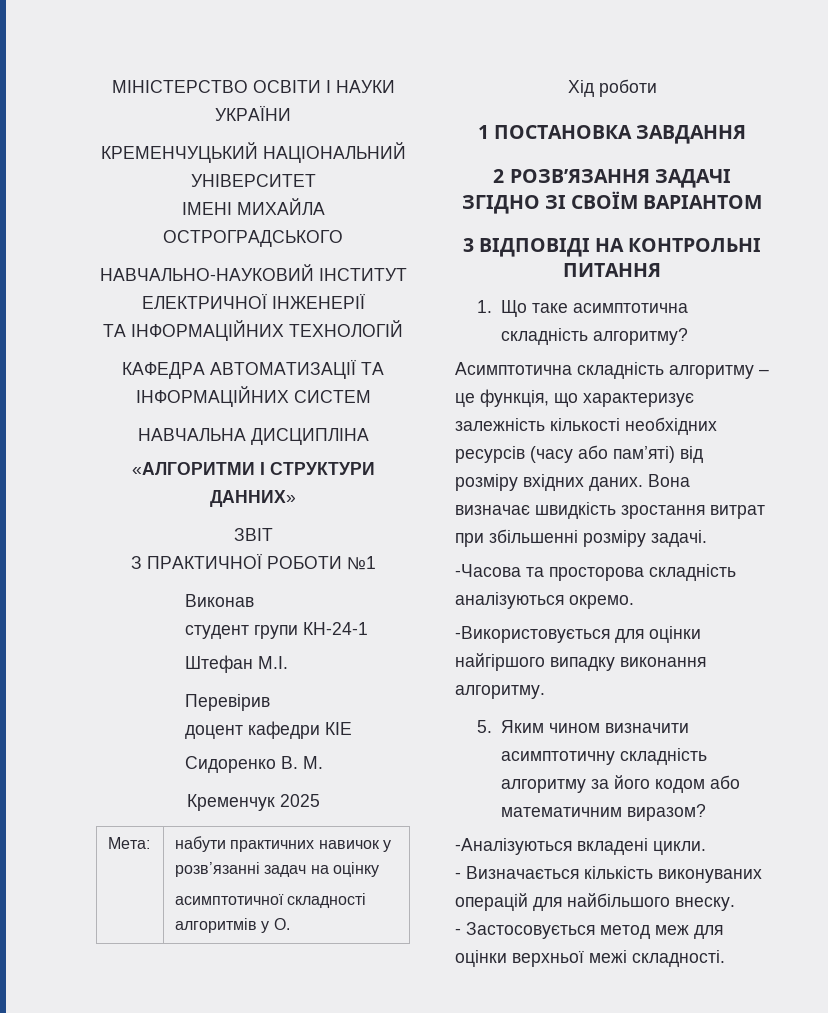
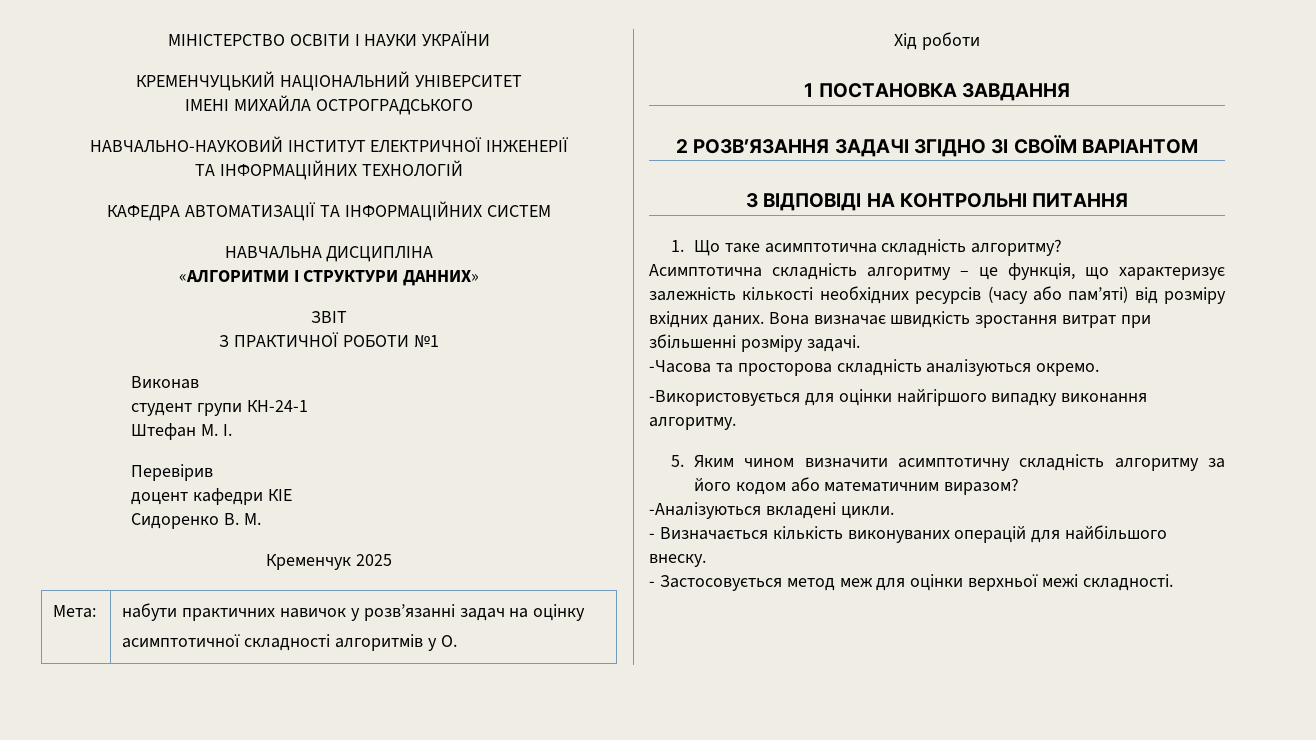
[258,656,289,669] М.І. -> [200,424,232,436] М. І.

